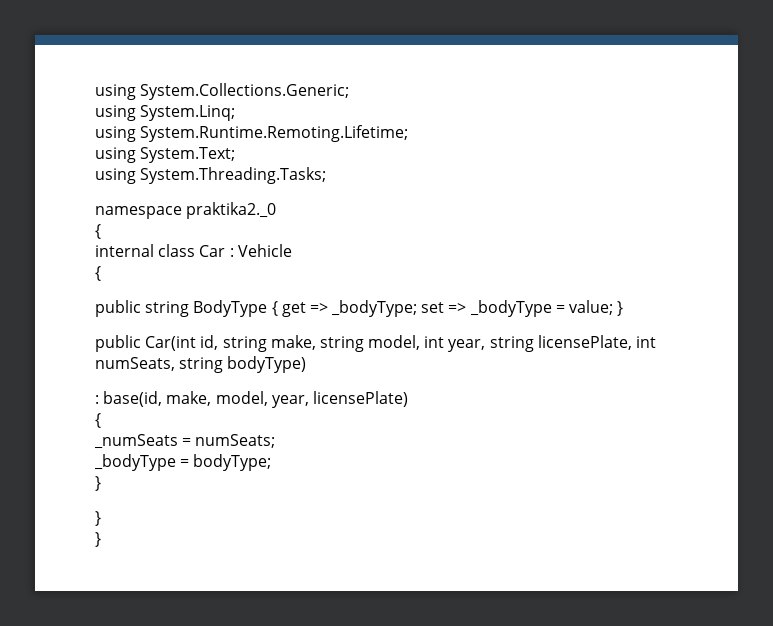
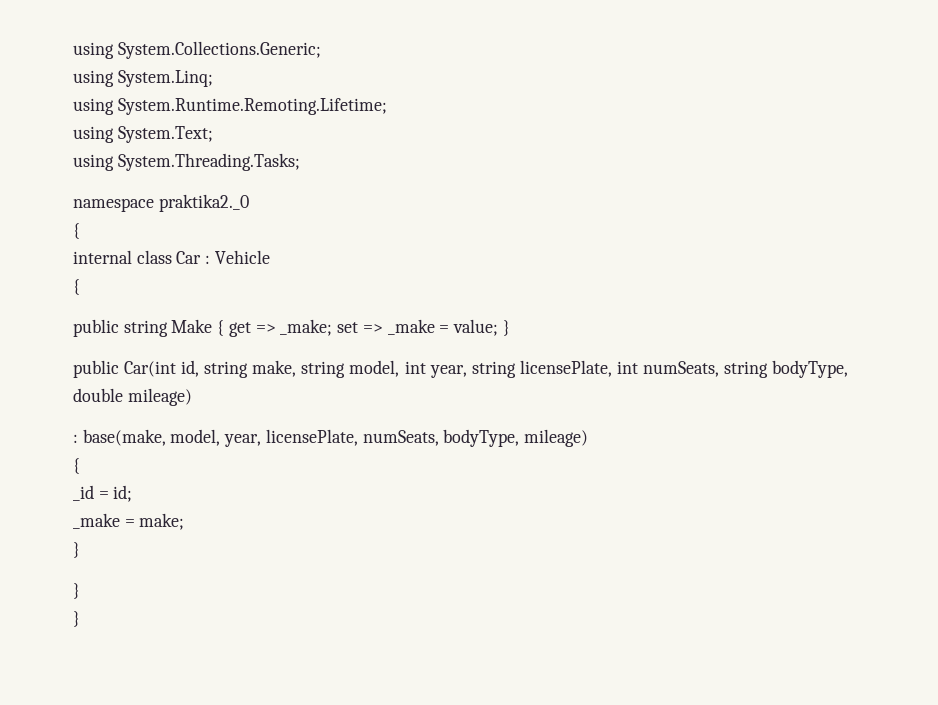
[193,300,268,317] BodyType -> [171,319,213,333] Make
[331,300,418,317] _bodyType; -> [280,319,333,336] _make;
[469,300,552,317] _bodyType -> [387,319,435,335] _make
[227,356,307,373] [95,391,408,408] [95,413,101,428] [94,434,276,449] [94,454,272,471] bodyType) // : base(id, make, model, year, licensePlate) // { // _numSeats = numSeats; // _bodyType = bodyType; -> [771,360,848,378] [73,388,192,406] [73,429,589,447] [73,458,80,474] [73,485,133,502] [73,513,185,530] bodyType, double mileage) // : base(make, model, year, licensePlate, numSeats, bodyType, mileage) // { // _id = id; // _make = make;

